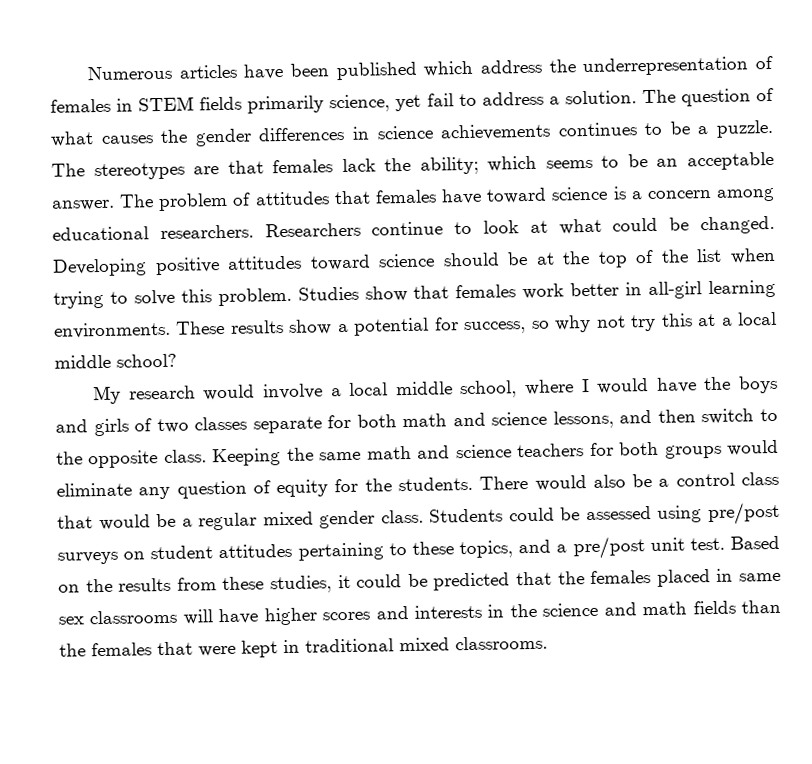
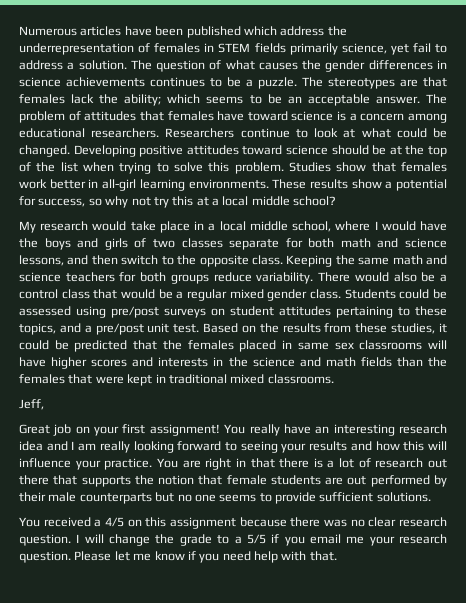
[262,383,323,400] involve -> [130,221,205,233] take place in
[726,439,779,456] [56,476,473,500] would eliminate any question of equity for the students. -> [213,272,314,284] reduce variability.
(548, 643) none -> [19,399,44,410] [19,424,448,436] [19,441,448,453] [19,458,448,470] [19,475,447,487] [19,492,431,504] [19,517,448,529] [19,534,447,546] [19,551,337,563] // Jeff, // Great job on your first assignment! You really have an interesting research idea and I am really looking forward to seeing your results and how this will influence your practice. You are right in that there is a lot of research out there that supports the notion that female students are out performed by their male counterparts but no one seems to provide sufficient solutions. // You received a 4/5 on this assignment because there was no clear research question. I will change the grade to a 5/5 if you email me your research question. Please let me know if you need help with that.

